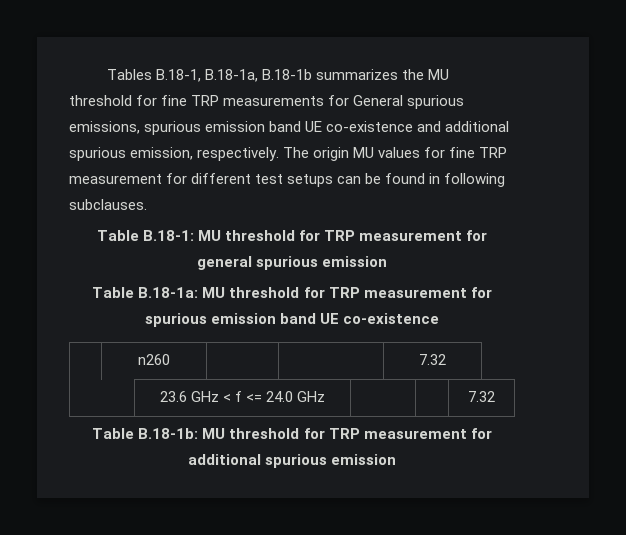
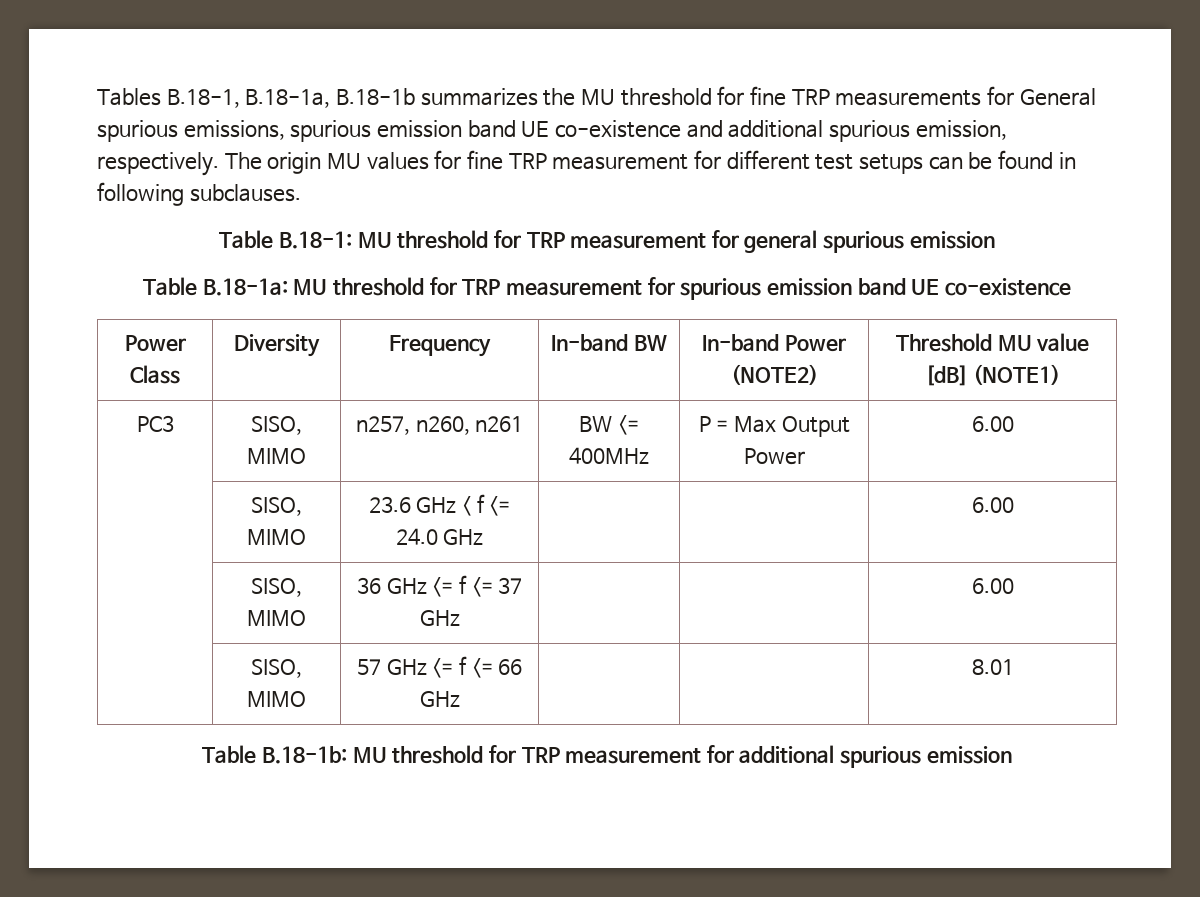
[138,354,170,365] [419,354,446,365] | n260 | | | 7.32 // -> [124,335,186,352] [130,365,181,384] [234,334,320,357] [389,335,492,357] [551,334,667,351] [702,334,846,352] [730,364,818,385] [895,333,1090,352] [924,364,1061,386] [136,415,174,432] [251,416,302,435] [247,448,306,464] [355,416,524,435] [579,415,639,435] [569,447,649,464] [698,416,850,437] [743,448,805,465] [971,416,1014,432] [251,497,302,516] [247,529,306,545] Power Class | Diversity | Frequency | In-band BW | In-band Power (NOTE2) | Threshold MU value [dB] (NOTE1) // PC3 | SISO, MIMO | n257, n260, n261 | BW <= 400MHz | P = Max Output Power | 6.00 // | SISO, MIMO
[468,391,495,402] 7.32 -> [971,497,1014,513] [251,578,302,597] [247,610,306,626] [356,575,523,597] [419,610,460,626] [971,578,1014,594] [251,659,302,678] [247,691,306,707] [356,656,523,678] [419,691,460,707] [971,659,1014,675] 6.00 // | SISO, MIMO | 36 GHz <= f <= 37 GHz | | | 6.00 // | SISO, MIMO | 57 GHz <= f <= 66 GHz | | | 8.01

